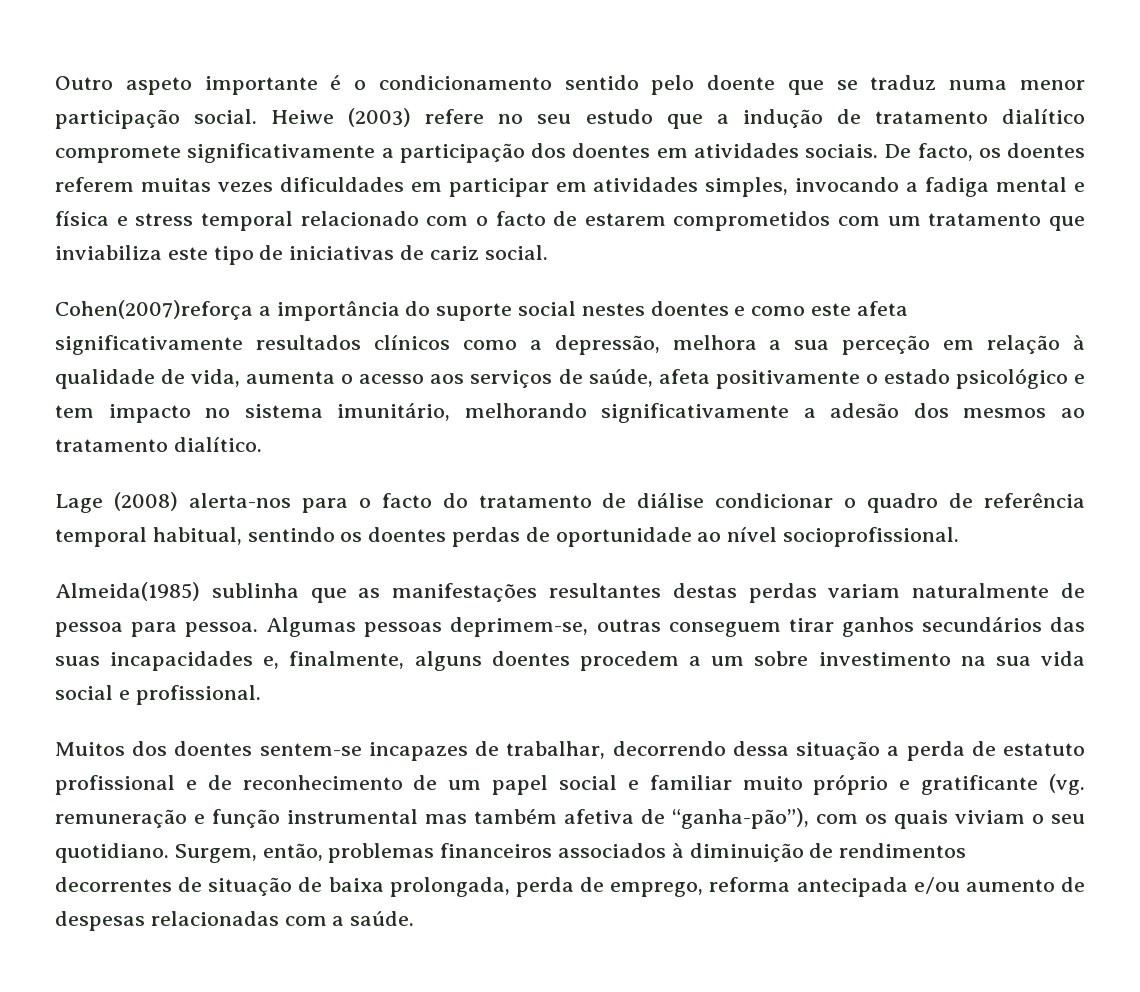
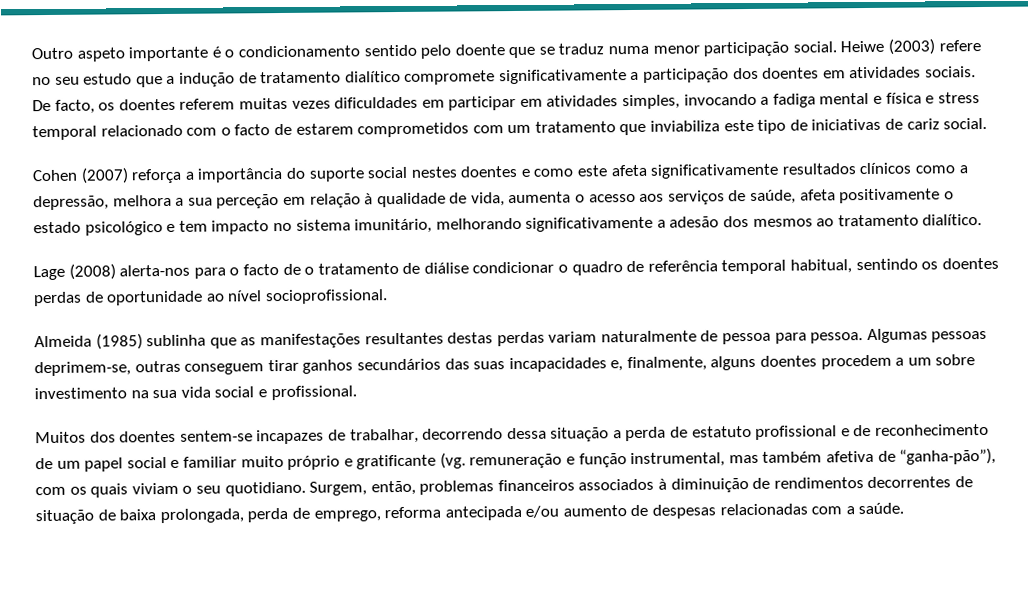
[55,300,253,320] Cohen(2007)reforça -> [32,167,183,184] Cohen (2007) reforça
[442,493,468,508] do -> [282,263,315,275] de o
[55,582,200,601] Almeida(1985) -> [34,333,143,350] Almeida (1985)
[287,809,418,824] instrumental -> [630,452,726,468] instrumental,

